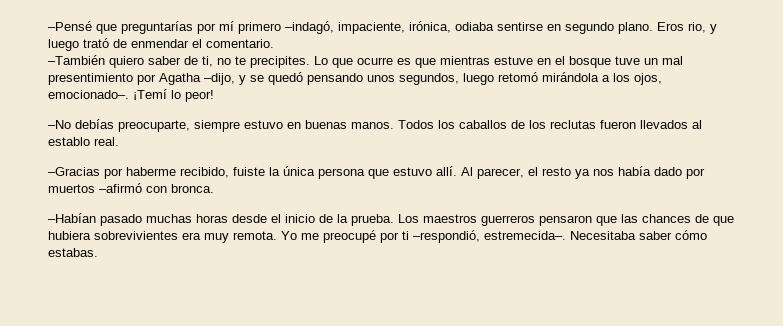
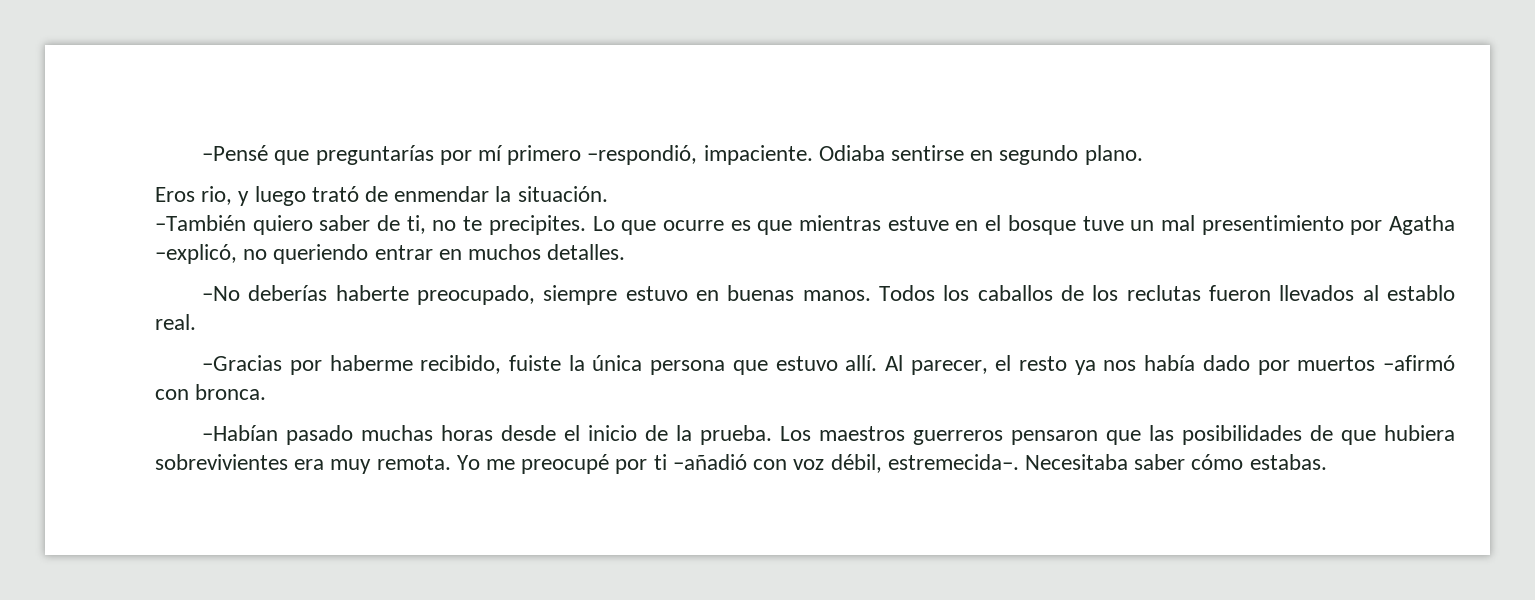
[285,21,494,34] –indagó, impaciente, irónica, odiaba -> [587,145,885,165] –respondió, impaciente. Odiaba
(653, 28) none -> (1143, 155) //
[192,39,274,48] el comentario. -> [495,186,608,202] la situación.
[204,72,662,85] [48,89,214,102] [48,119,190,132] –dijo, y se quedó pensando unos segundos, luego retomó mirándola a los ojos, emocionado–. ¡Temí lo peor! // –No debías preocuparte, -> [155,244,626,264] [202,285,536,305] –explicó, no queriendo entrar en muchos detalles. // –No deberías haberte preocupado,
[642,214,691,223] chances -> [1182,425,1303,445] posibilidades
[413,230,480,243] –respondió, -> [672,454,882,473] –añadió con voz débil,

